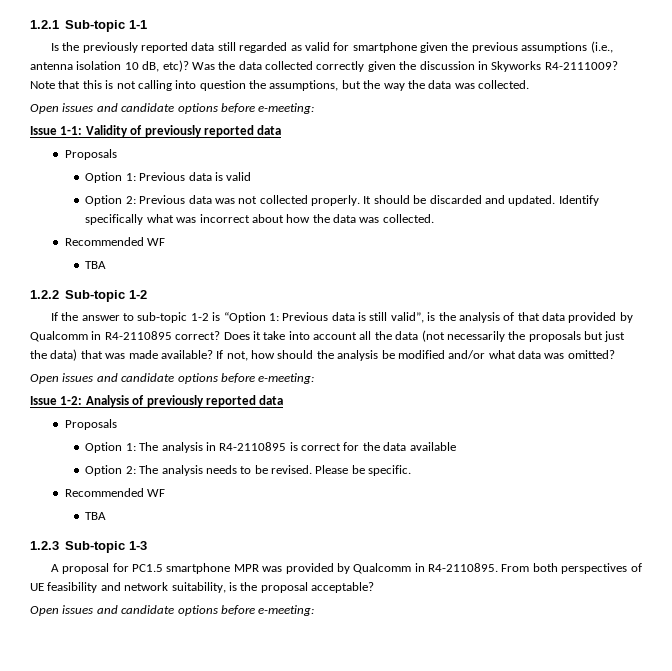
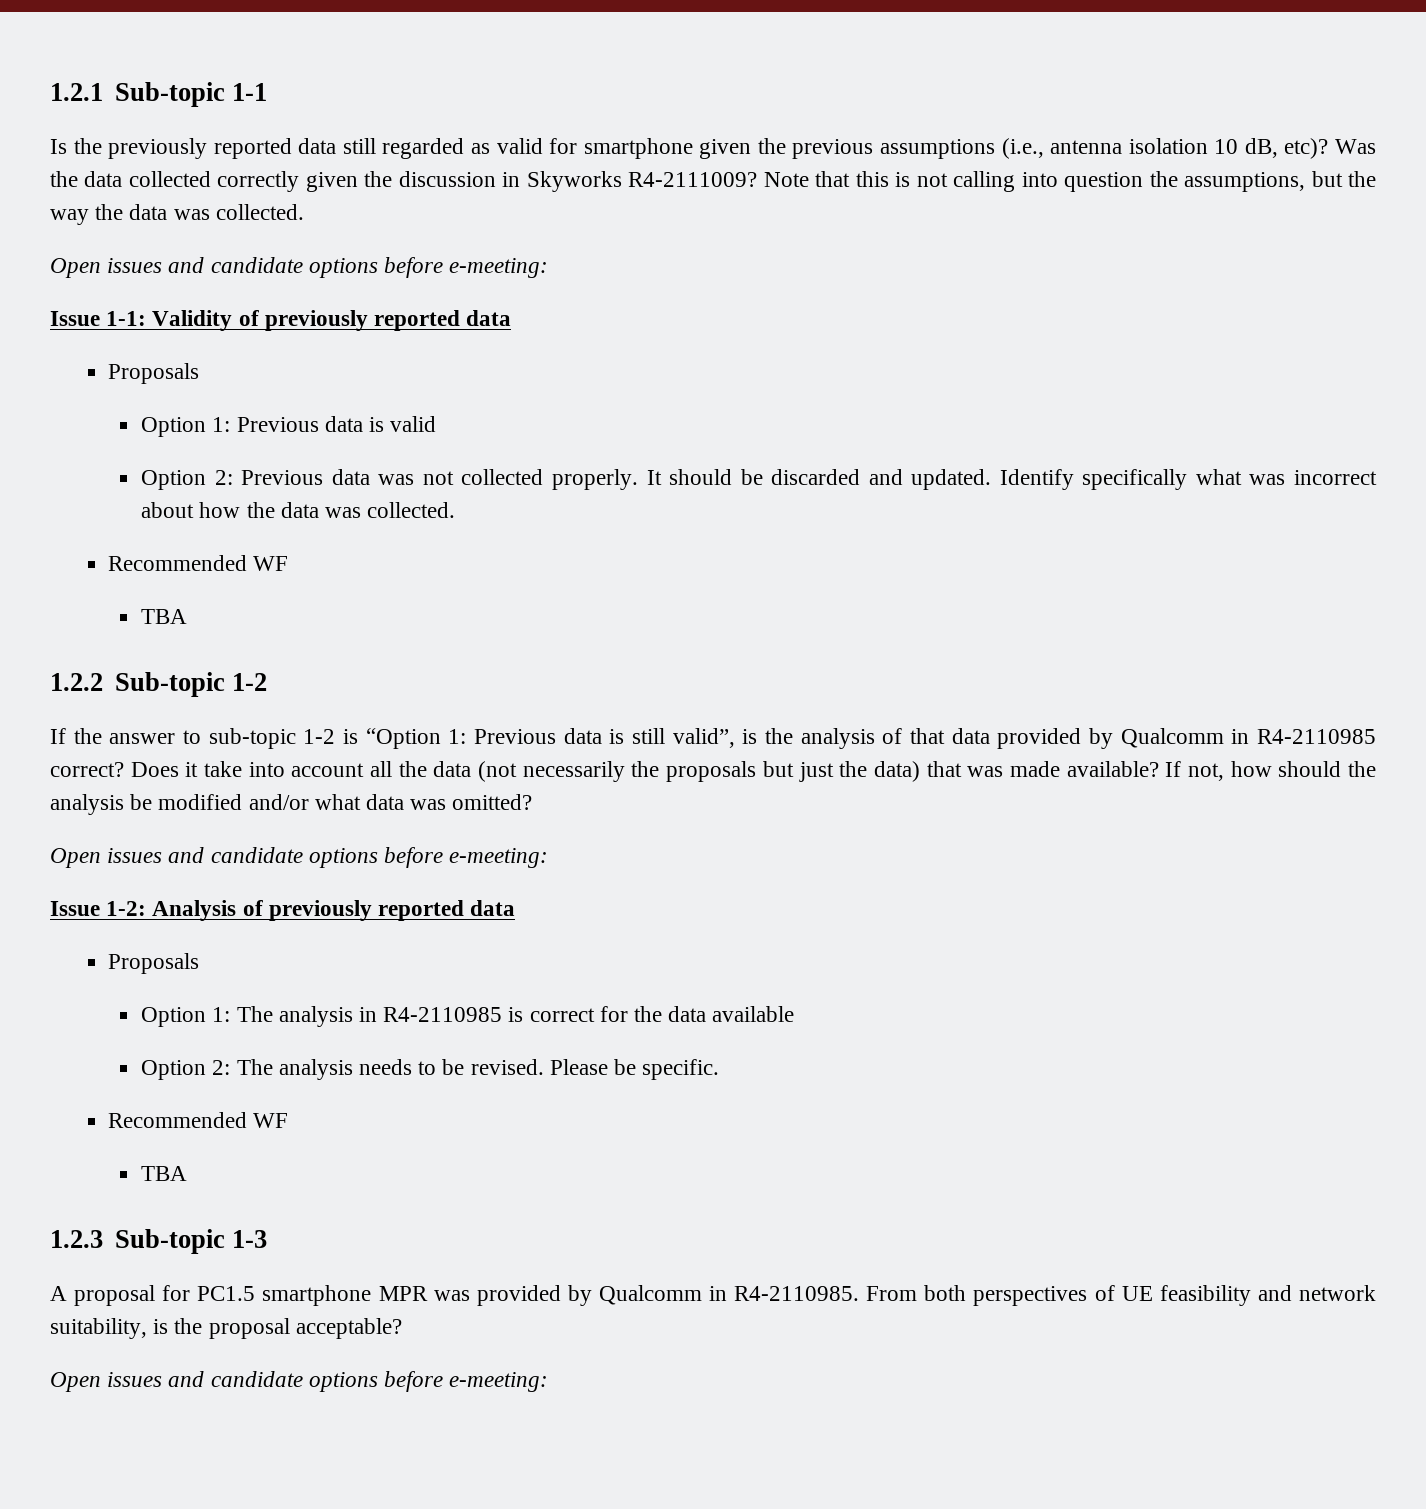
[104,331,172,340] R4-2110895 -> [1257,729,1376,744] R4-2110985
[219,442,287,451] R4-2110895 -> [383,1007,503,1022] R4-2110985
[428,563,499,572] R4-2110895. -> [734,1286,860,1301] R4-2110985.

